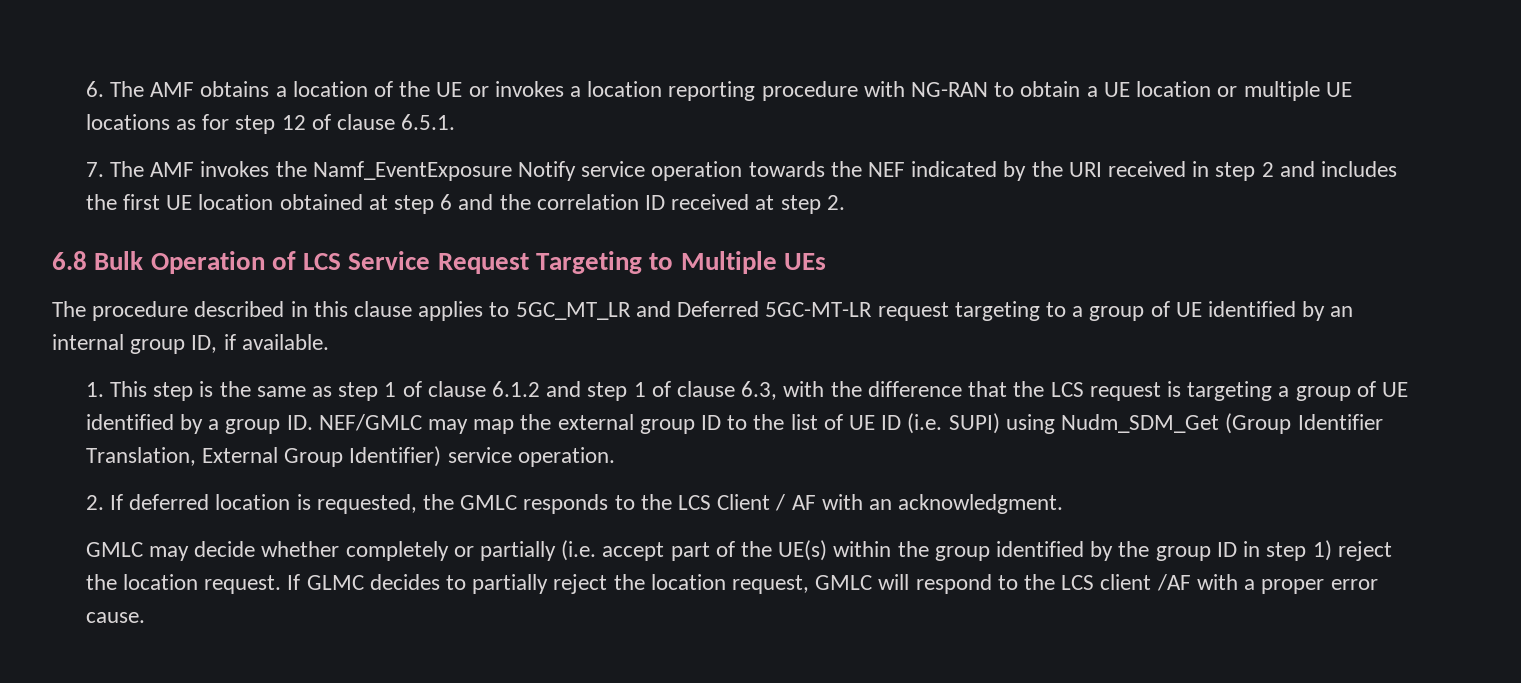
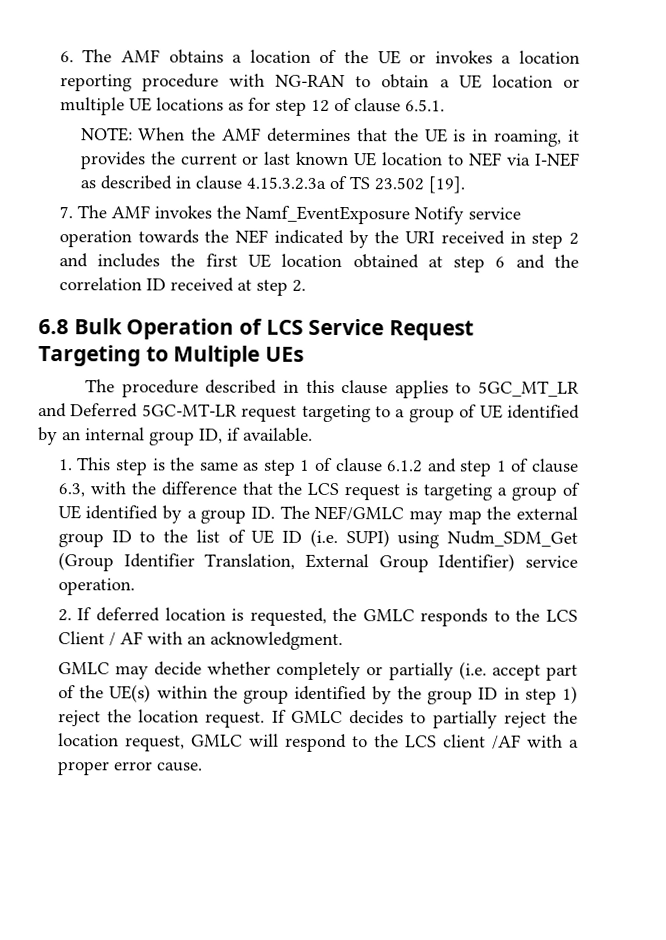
(456, 122) none -> [80,127,580,147] [79,151,581,170] [79,175,465,194] // NOTE: When the AMF determines that the UE is in roaming, it provides the current or last known UE location to NEF via I-NEF as described in clause 4.15.3.2.3a of TS 23.502 [19].
(313, 422) none -> [279,505,310,519] The
[306,575,364,590] GLMC -> [290,710,343,724] GMLC

